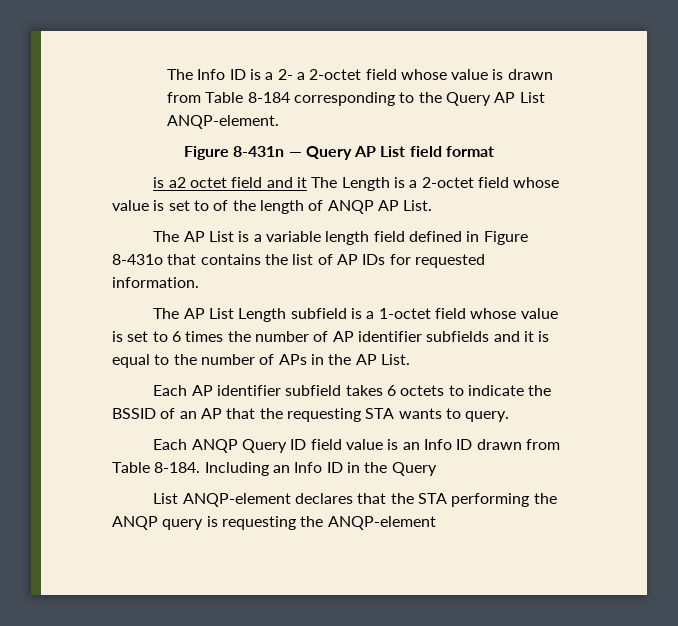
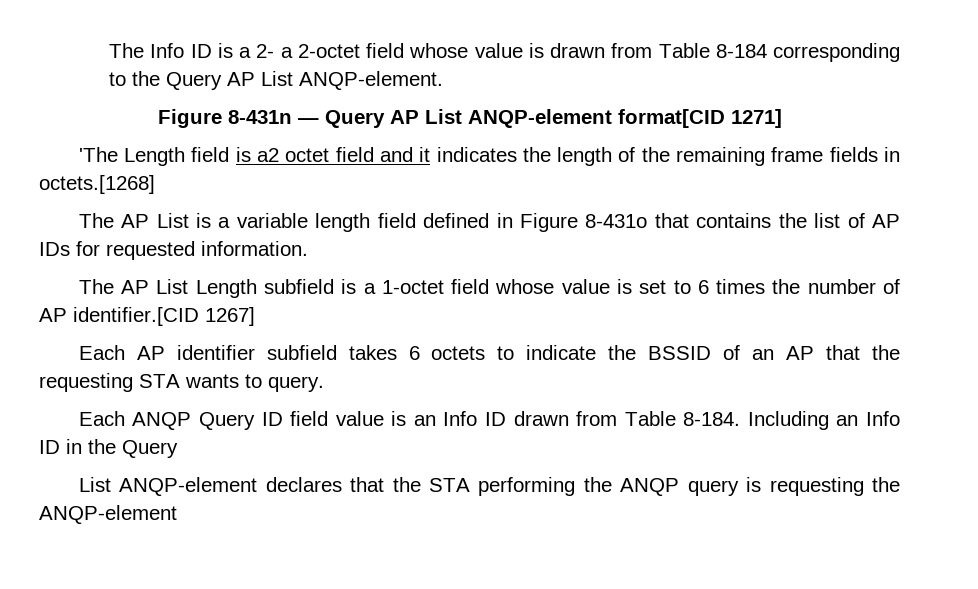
[409,146,495,157] field format // -> [467,109,782,128] [78,147,230,166] ANQP-element format[CID 1271] // 'The Length field
[311,177,560,191] [112,200,433,214] The Length is a 2-octet field whose value is set to of the length of ANQP AP List. -> [436,147,900,166] [39,175,155,194] indicates the length of the remaining frame fields in octets.[1268]
[357,331,550,342] [112,354,410,368] identifier subfields and it is equal to the number of APs in the AP List. -> [73,307,255,326] identifier.[CID 1267]

